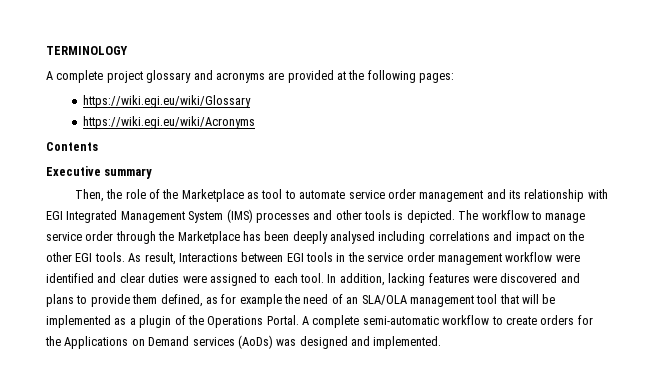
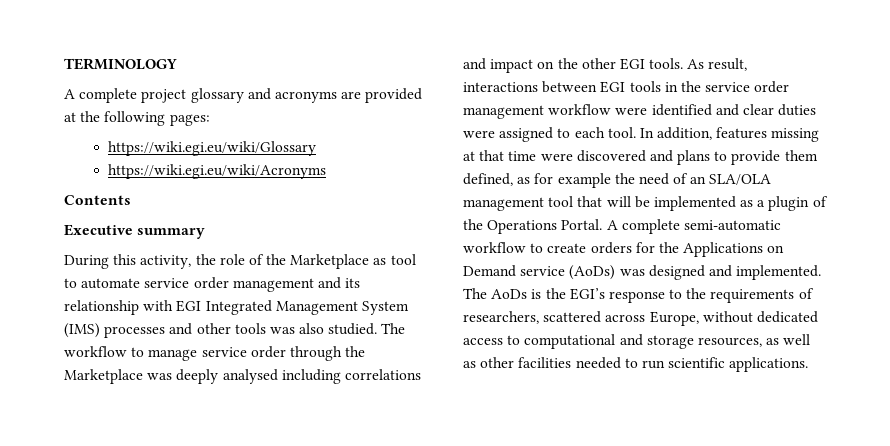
[74,189,104,202] Then, -> [64,254,192,269] During this activity,
[394,210,455,223] is depicted. -> [269,323,378,335] was also studied.
[242,231,290,241] has been -> [147,373,173,380] was
[178,253,238,262] Interactions -> [463,82,538,92] interactions
[388,273,470,286] lacking features -> [716,127,820,142] [463,150,537,161] features missing at that time
[192,337,235,346] services -> [520,266,566,276] service
(442, 342) none -> [463,288,814,303] [463,311,818,326] [463,334,811,349] [463,357,809,372] The AoDs is the EGI’s response to the requirements of researchers, scattered across Europe, without dedicated access to computational and storage resources, as well as other facilities needed to run scientific applications.

